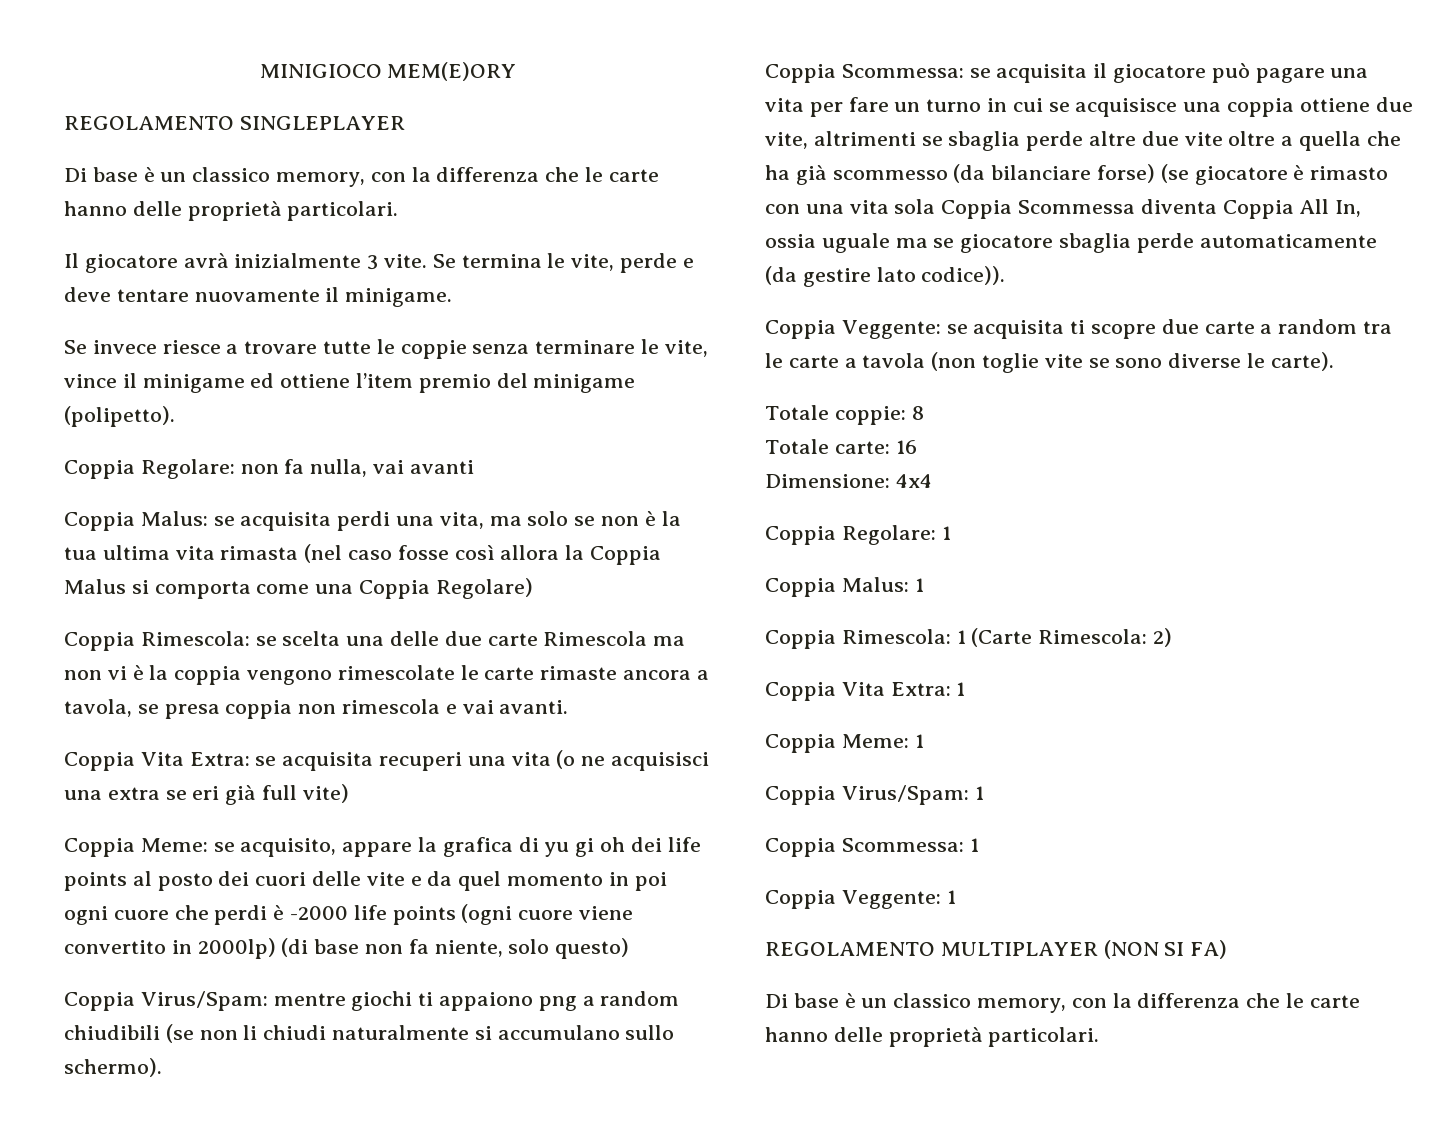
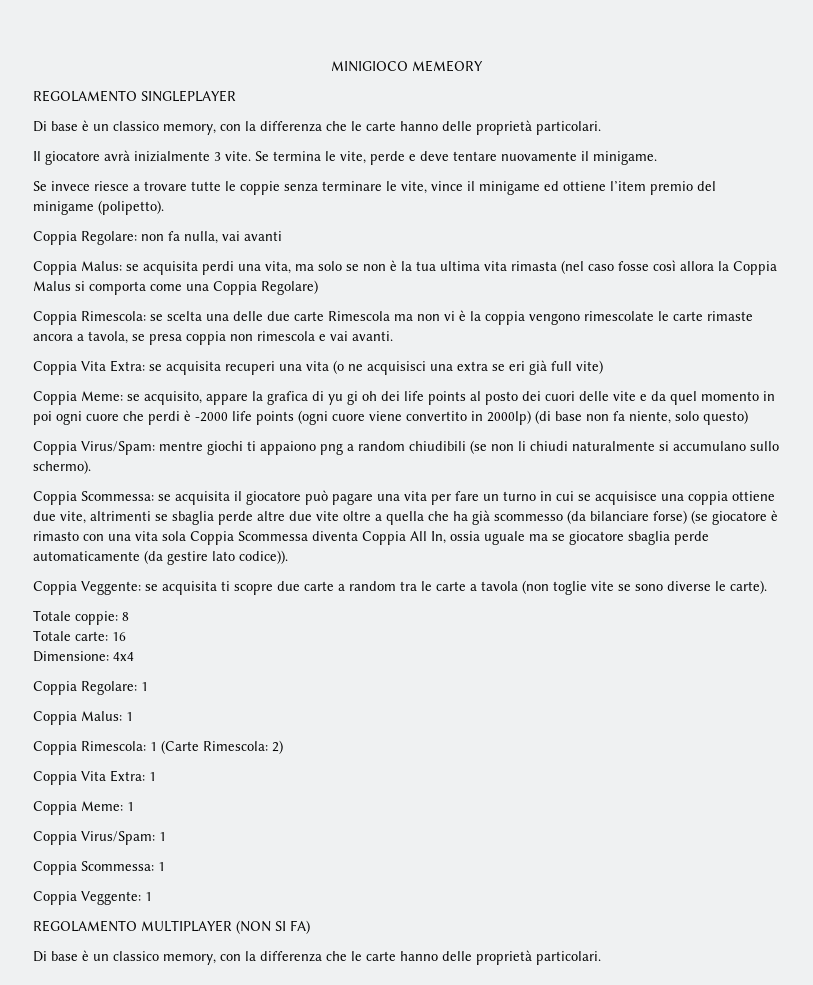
[387,62,517,81] MEM(E)ORY -> [412,60,483,72] MEMEORY

